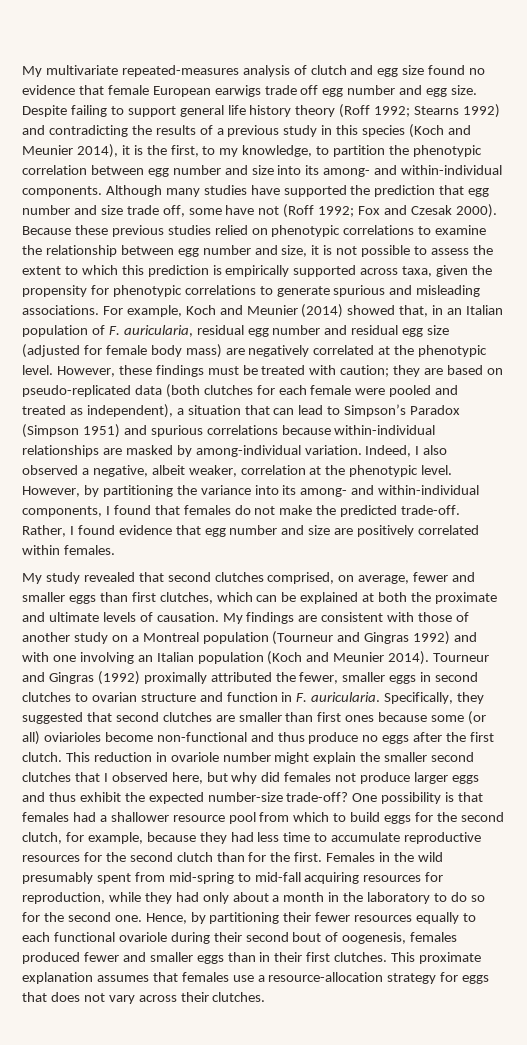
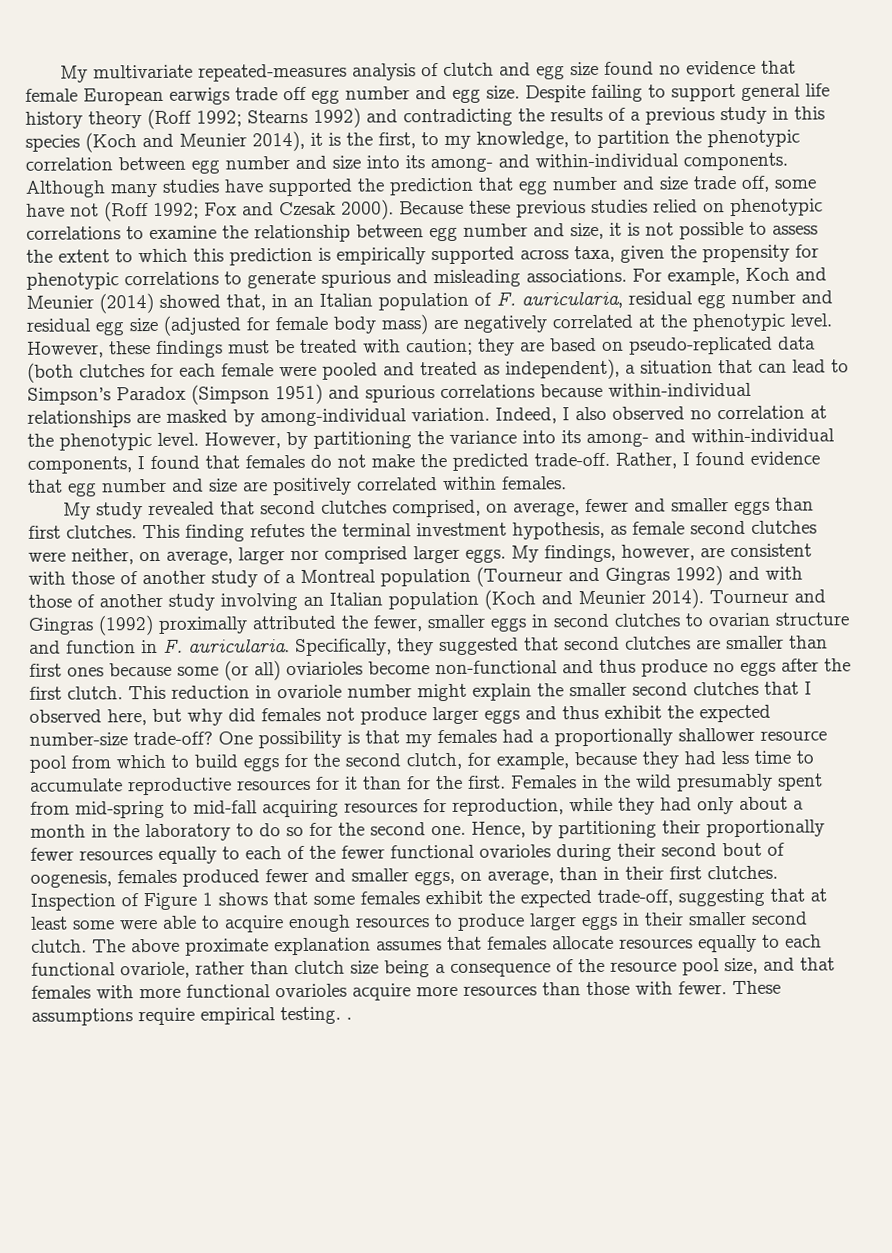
[81,465,237,477] a negative, albeit weaker, -> [690,410,712,420] no
[159,592,497,604] [22,612,295,624] clutches, which can be explained at both the proximate and ultimate levels of causation. My findings -> [66,520,817,542] [28,544,695,565] clutches. This finding refutes the terminal investment hypothesis, as female second clutches were neither, on average, larger nor comprised larger eggs. My findings, however,
[111,635,128,642] on -> [263,570,281,584] of
[52,655,76,662] one -> [28,593,215,611] those of another study
(484, 797) none -> [405,734,432,748] my
(107, 818) none -> [554,728,673,747] proportionally
[105,852,213,862] the second clutch -> [345,776,358,790] it
(312, 917) none -> [706,819,825,838] proportionally
[53,932,167,942] functional ovariole -> [287,844,551,860] of the fewer functional ovarioles
[196,955,224,964] eggs -> [414,870,554,886] eggs, on average,
[391,952,416,962] This -> [30,888,827,911] [30,911,808,933] [31,938,180,953] Inspection of Figure 1 shows that some females exhibit the expected trade-off, suggesting that at least some were able to acquire enough resources to produce larger eggs in their smaller second clutch. The above
[232,972,490,984] [22,992,266,1004] use a resource-allocation strategy for eggs that does not vary across their clutches. -> [552,934,822,953] [31,957,835,979] [31,980,781,1001] [31,1006,352,1026] allocate resources equally to each functional ovariole, rather than clutch size being a consequence of the resource pool size, and that females with more functional ovarioles acquire more resources than those with fewer. These assumptions require empirical testing. .

